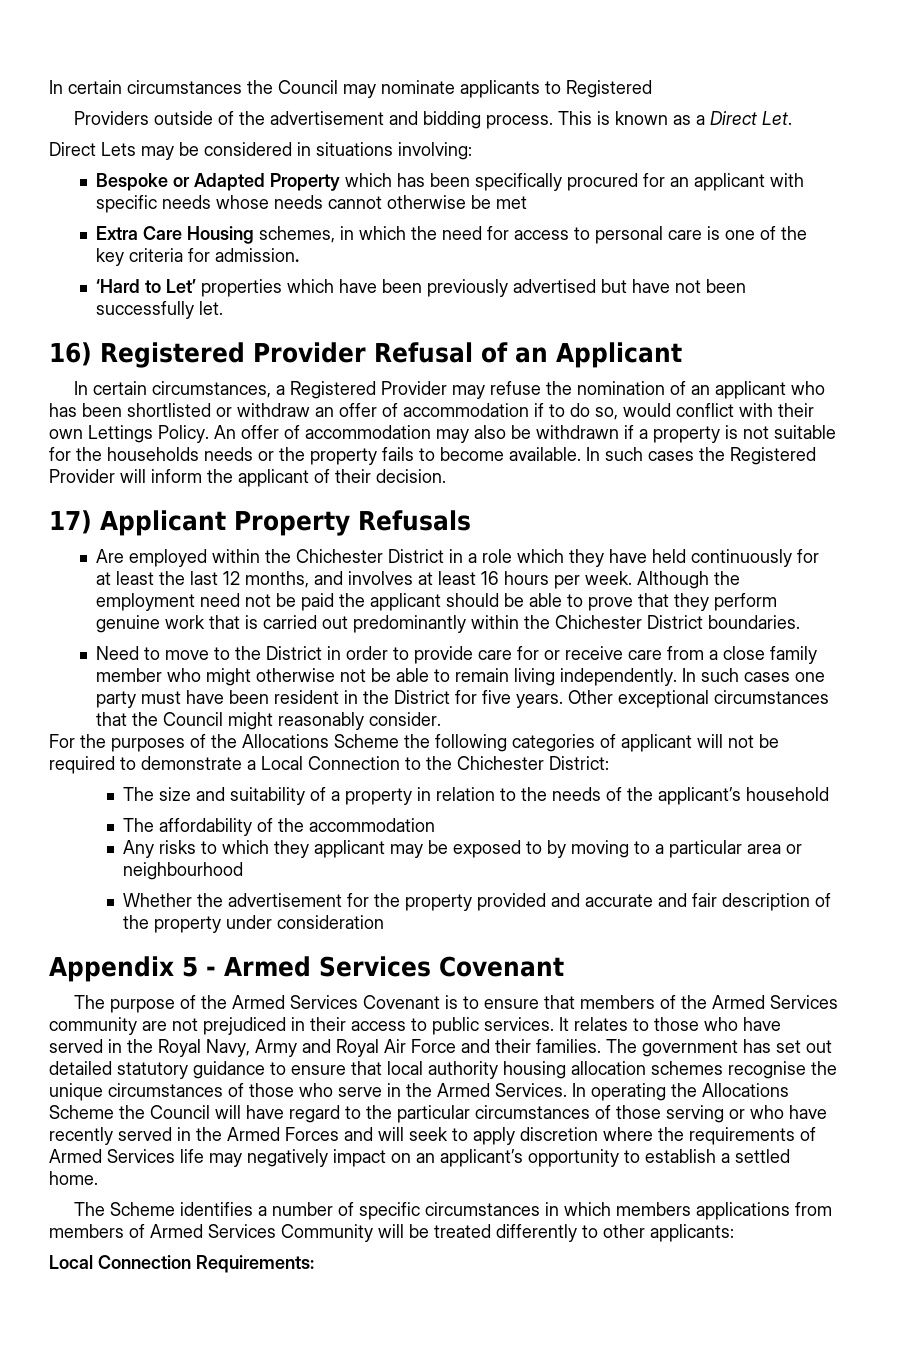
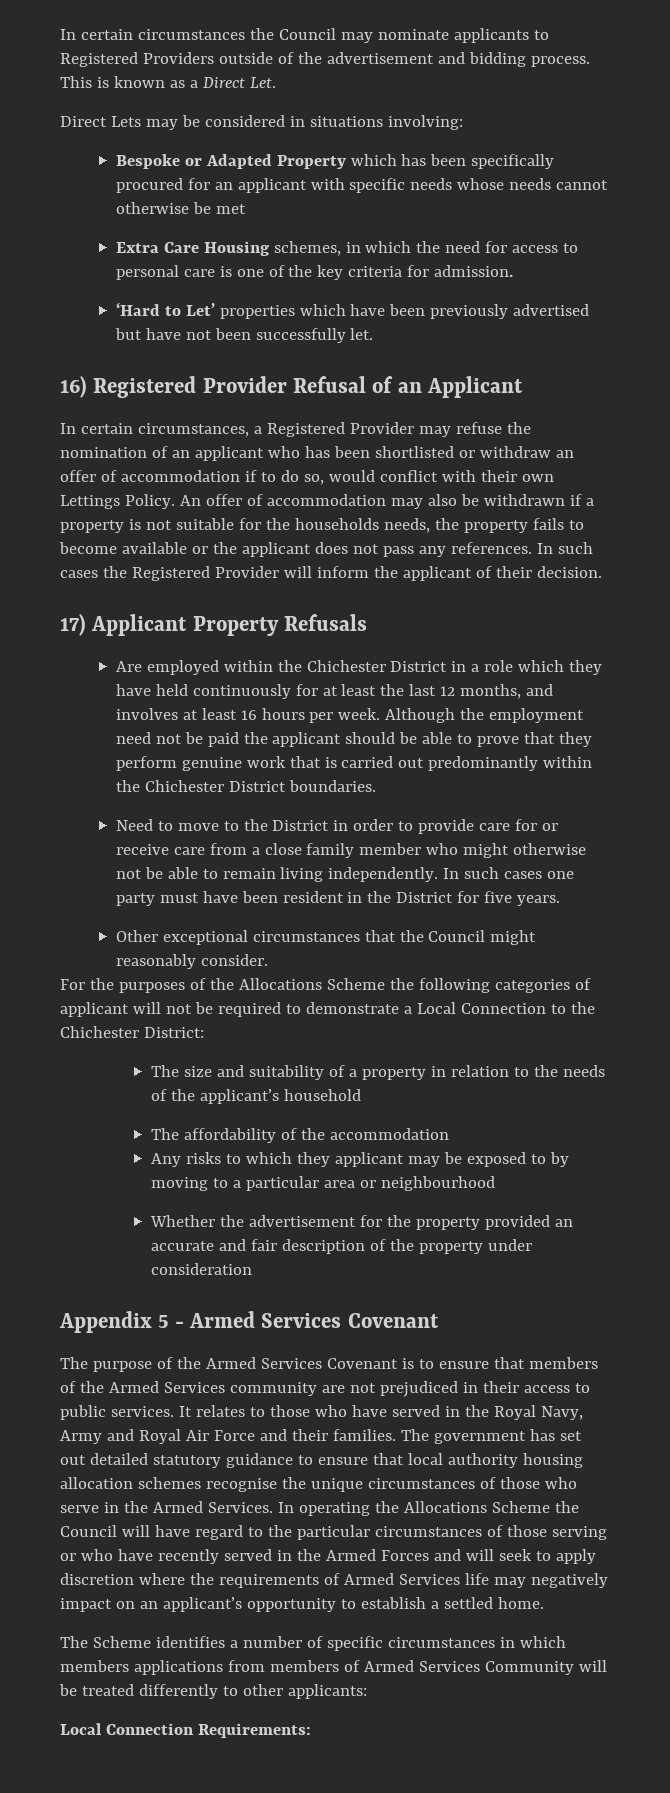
(652, 89) // -> (138, 59) none
[204,447,274,461] needs or -> [383,518,430,533] needs,
[509,447,581,461] available. -> [121,542,532,557] available or the applicant does not pass any references.
(564, 701) none -> (561, 900) //
[551,893,581,907] and -> [554,1219,573,1227] an

